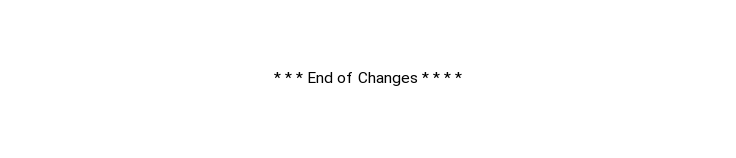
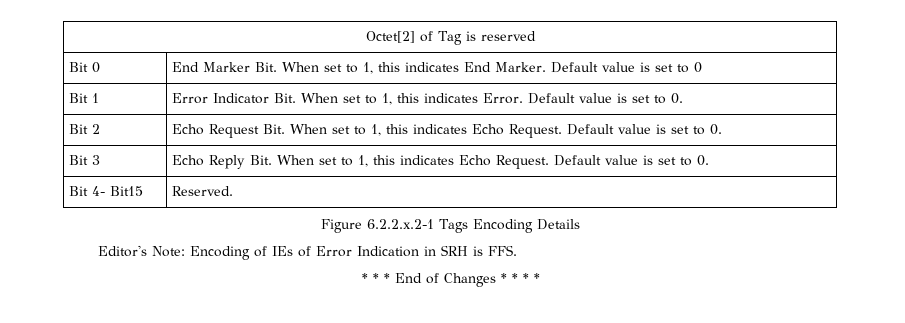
(273, 77) none -> [365,31,536,45] [68,62,100,73] [171,62,702,74] [68,93,99,103] [171,93,683,105] [68,124,100,134] [171,124,722,138] [68,155,100,165] [171,155,709,169] [68,186,143,196] [171,186,233,196] [321,219,580,233] [97,245,517,260] Octet[2] of Tag is reserved // Bit 0 | End Marker Bit. When set to 1, this indicates End Marker. Default value is set to 0 // Bit 1 | Error Indicator Bit. When set to 1, this indicates Error. Default value is set to 0. // Bit 2 | Echo Request Bit. When set to 1, this indicates Echo Request. Default value is set to 0. // Bit 3 | Echo Reply Bit. When set to 1, this indicates Echo Request. Default value is set to 0. // Bit 4- Bit15 | Reserved. // Figure 6.2.2.x.2-1 Tags Encoding Details // Editor's Note: Encoding of IEs of Error Indication in SRH is FFS. //

